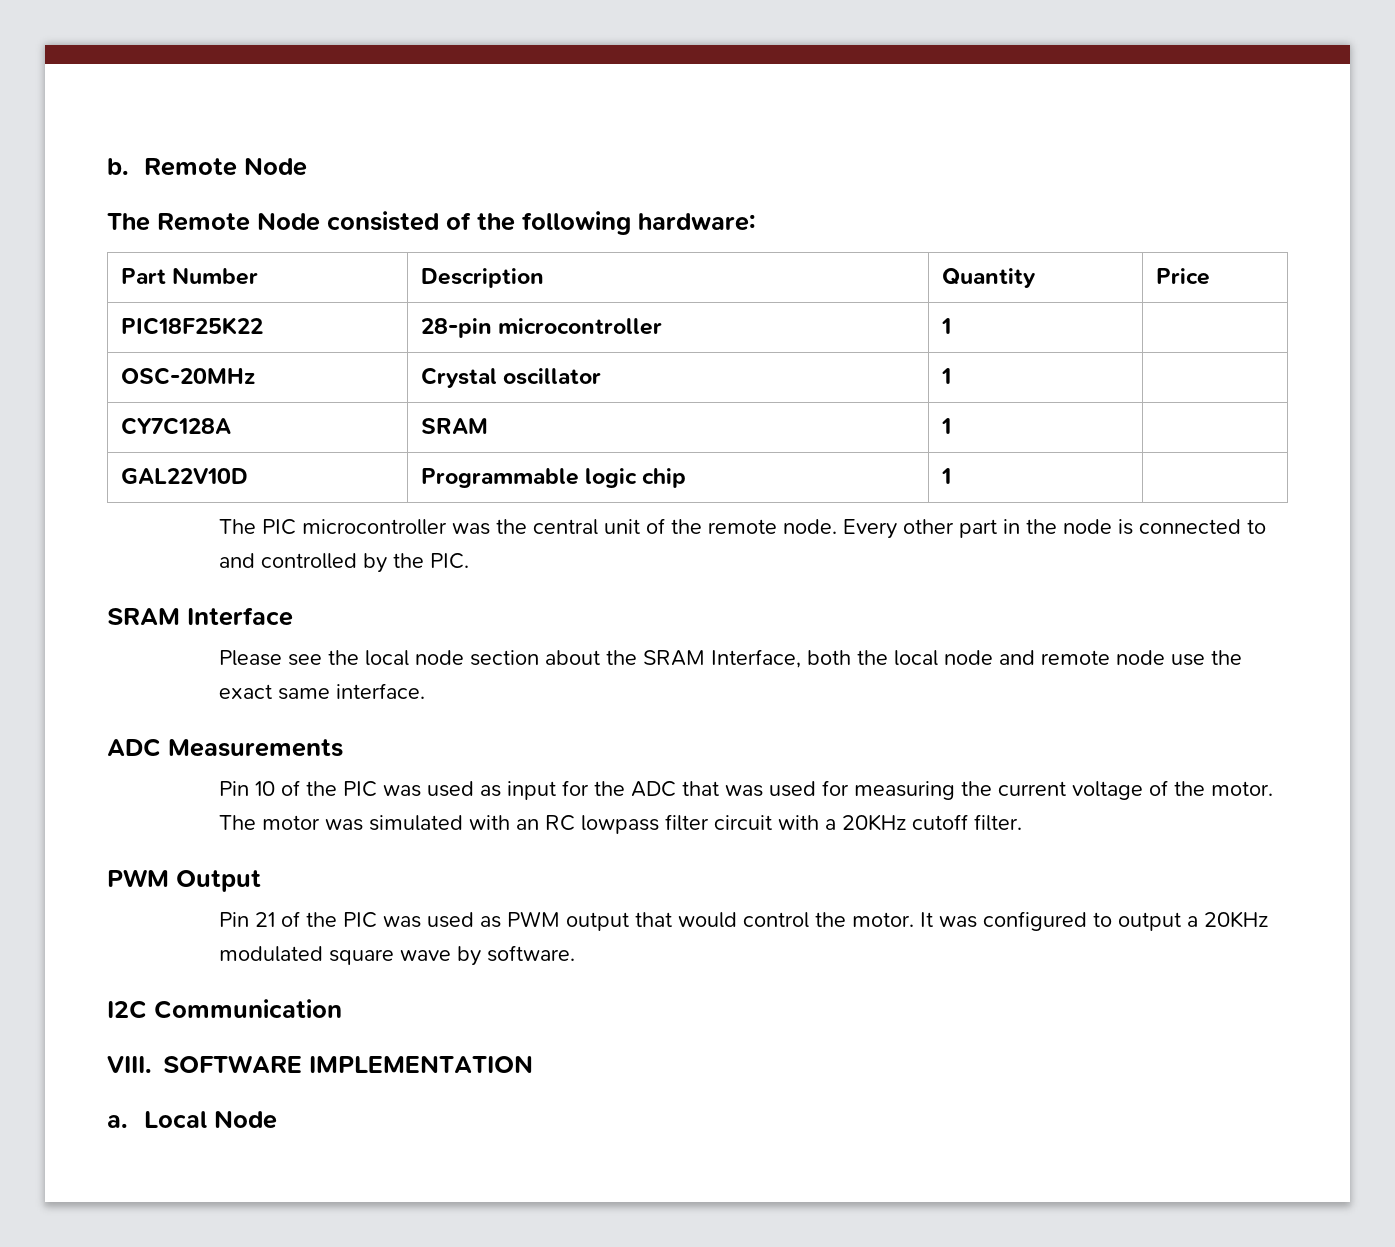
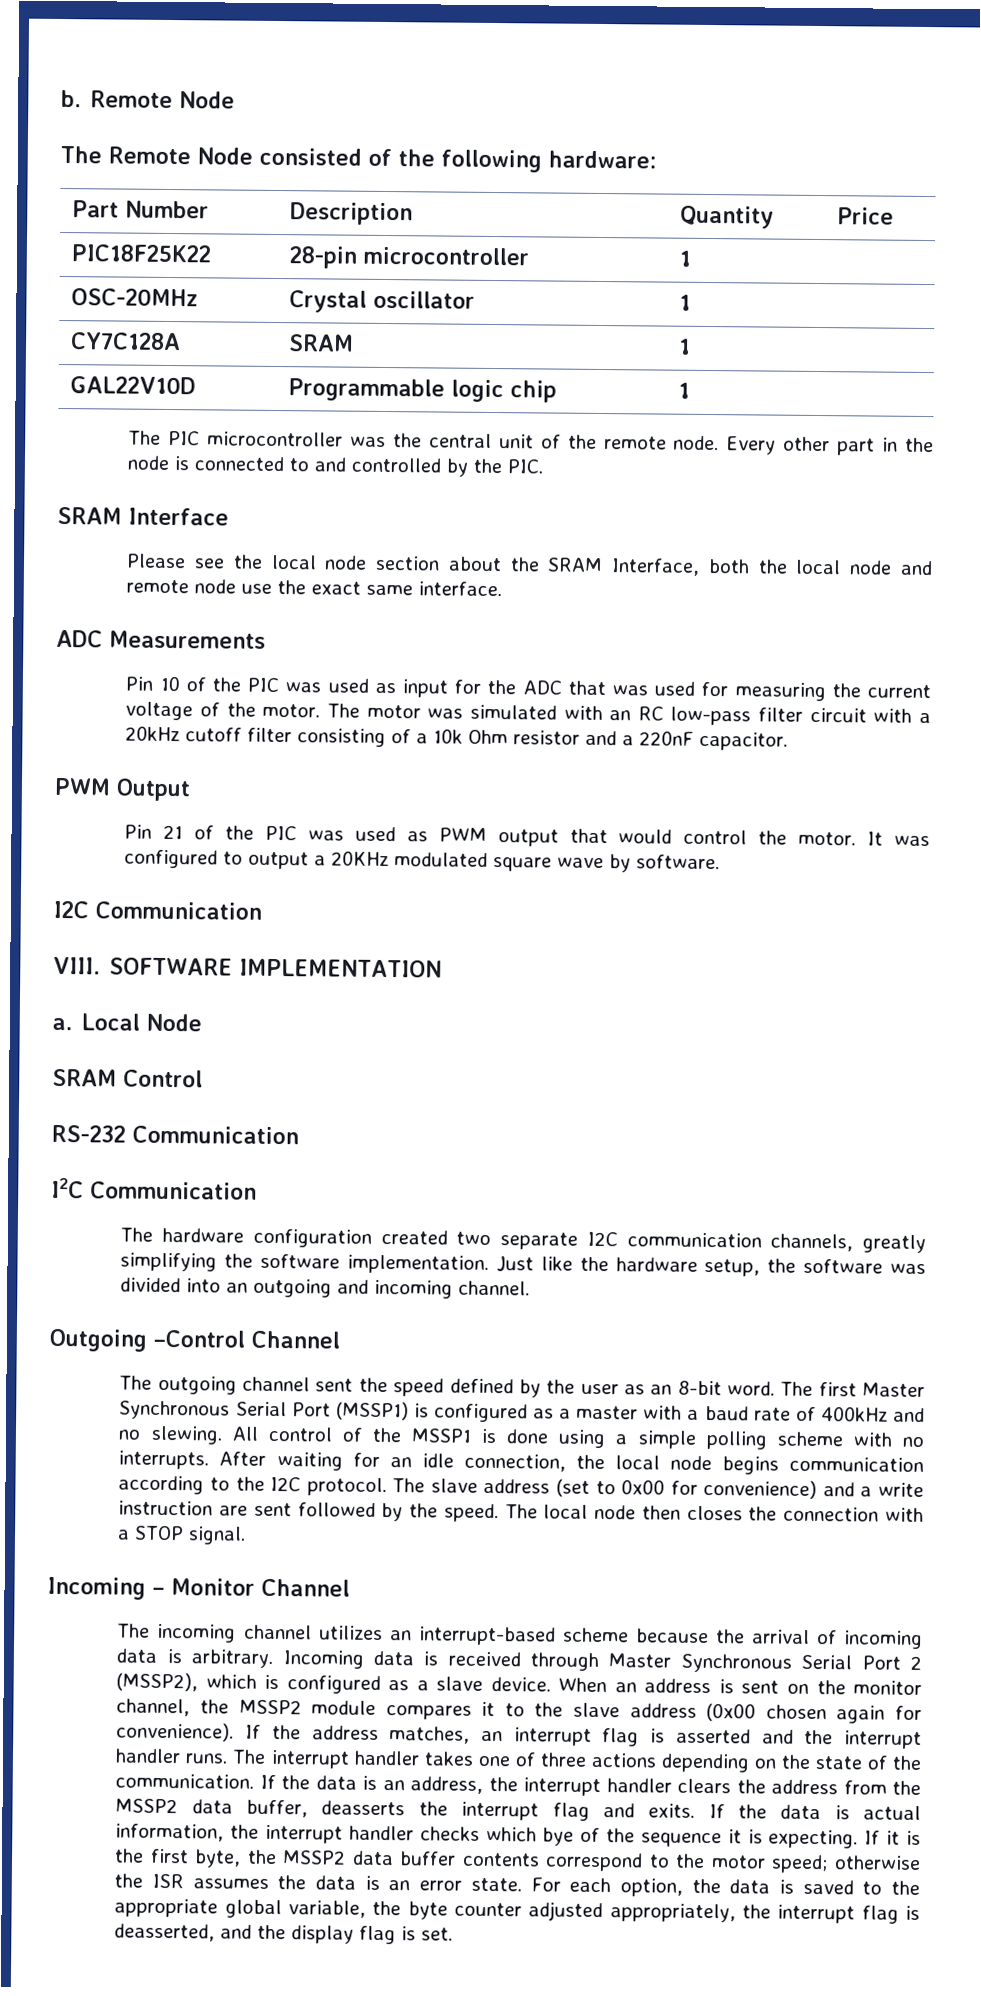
[580,815,659,834] lowpass -> [670,706,752,726] low-pass
[841,814,1022,831] 20KHz cutoff filter. -> [125,725,789,751] 20kHz cutoff filter consisting of a 10k Ohm resistor and a 220nF capacitor.
(278, 1119) none -> [52,1068,203,1088] [51,1124,299,1145] [51,1177,257,1200] [120,1227,926,1254] [120,1252,926,1277] [120,1277,531,1299] [49,1328,340,1352] [119,1375,925,1398] [119,1400,925,1423] [118,1425,924,1450] [118,1450,924,1475] [118,1475,925,1500] [118,1500,924,1523] [117,1525,247,1545] [47,1576,350,1600] [117,1623,924,1650] [116,1648,922,1673] [116,1672,922,1696] [116,1698,922,1724] [116,1722,922,1750] [115,1748,922,1773] [115,1773,921,1797] [115,1798,922,1821] [115,1823,922,1849] [114,1848,921,1874] [114,1873,921,1897] [114,1898,921,1924] [114,1923,454,1945] // SRAM Control // RS-232 Communication // I2C Communication // The hardware configuration created two separate I2C communication channels, greatly simplifying the software implementation. Just like the hardware setup, the software was divided into an outgoing and incoming channel. // Outgoing –Control Channel // The outgoing channel sent the speed defined by the user as an 8-bit word. The first Master Synchronous Serial Port (MSSP1) is configured as a master with a baud rate of 400kHz and no slewing. All control of the MSSP1 is done using a simple polling scheme with no interrupts. After waiting for an idle connection, the local node begins communication according to the I2C protocol. The slave address (set to 0x00 for convenience) and a write instruction are sent followed by the speed. The local node then closes the connection with a STOP signal. // Incoming – Monitor Channel // The incoming channel utilizes an interrupt-based scheme because the arrival of incoming data is arbitrary. Incoming data is received through Master Synchronous Serial Port 2 (MSSP2), which is configured as a slave device. When an address is sent on the monitor channel, the MSSP2 module compares it to the slave address (0x00 chosen again for convenience). If the address matches, an interrupt flag is asserted and the interrupt handler runs. The interrupt handler takes one of three actions depending on the state of the communication. If the data is an address, the interrupt handler clears the address from the MSSP2 data buffer, deasserts the interrupt flag and exits. If the data is actual information, the interrupt handler checks which bye of the sequence it is expecting. If it is the first byte, the MSSP2 data buffer contents correspond to the motor speed; otherwise the ISR assumes the data is an error state. For each option, the data is saved to the appropriate global variable, the byte counter adjusted appropriately, the interrupt flag is deasserted, and the display flag is set.

